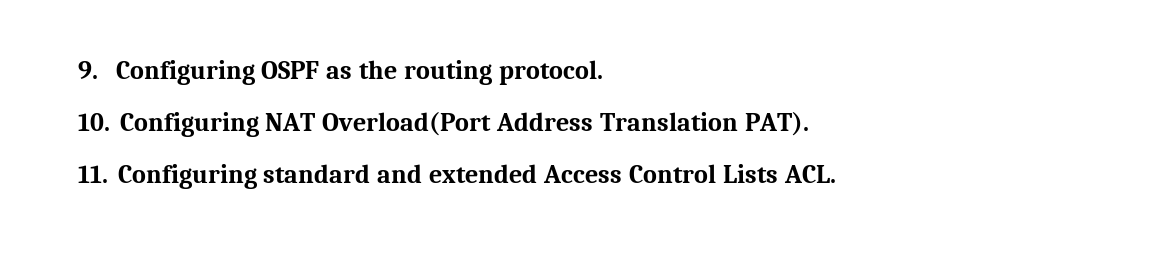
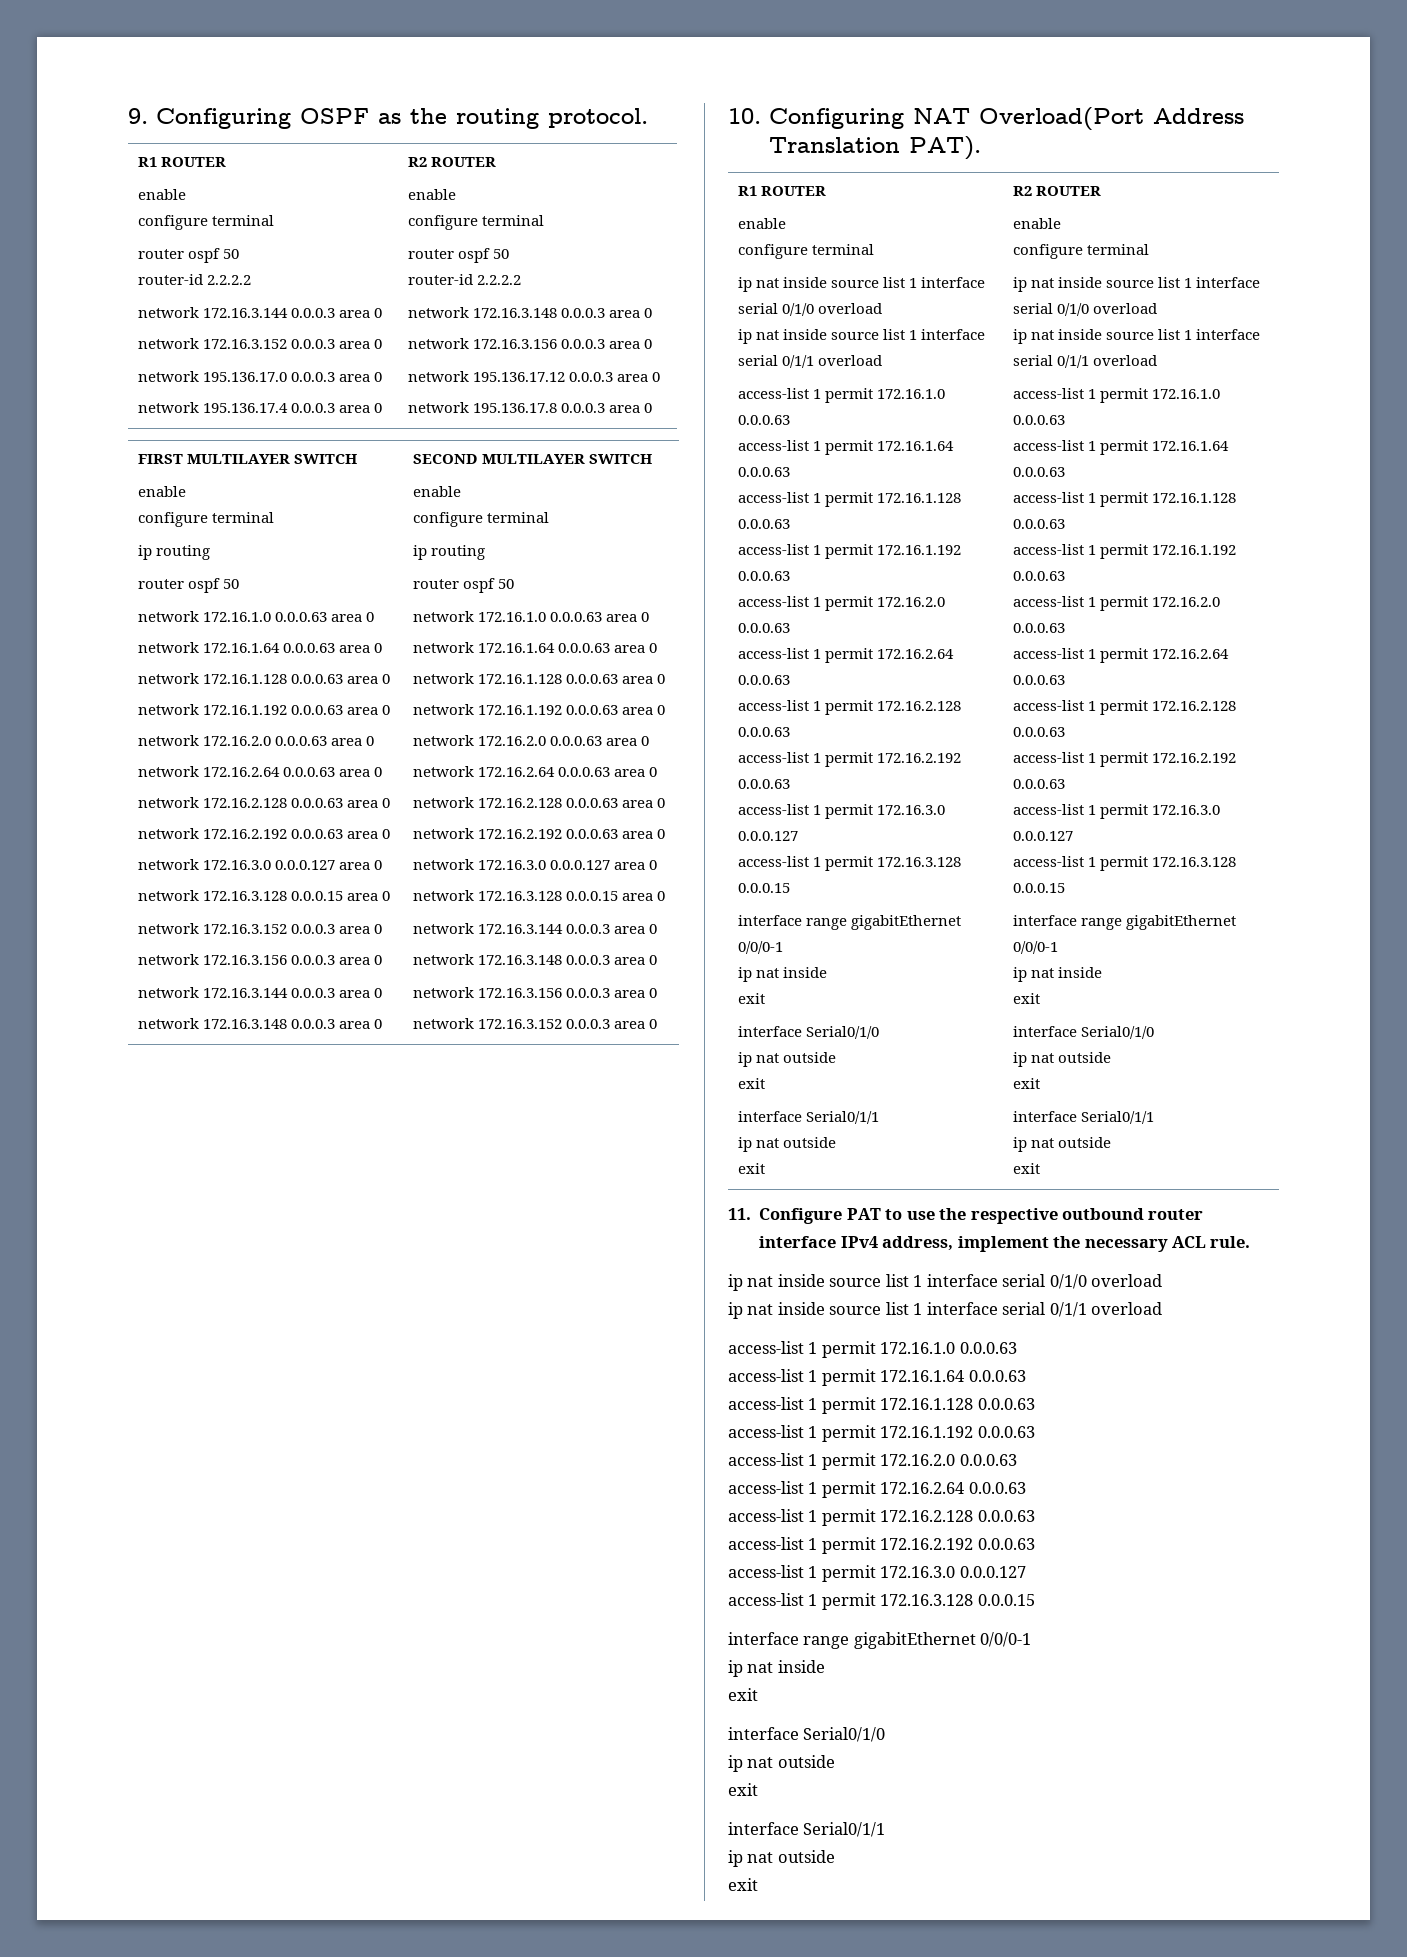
(603, 72) none -> [138,157,227,167] [138,189,187,200] [138,215,275,230] [138,248,240,263] [138,274,252,285] [138,307,383,318] [138,338,383,349] [138,371,383,382] [138,402,383,413] [408,157,497,167] [408,189,457,200] [408,215,545,230] [408,248,510,263] [408,274,522,285] [408,307,653,318] [408,338,653,349] [408,371,661,382] [408,402,653,413] [138,454,358,464] [138,486,187,497] [138,512,275,527] [138,545,211,560] [138,578,240,593] [138,611,375,622] [138,642,383,653] [138,673,391,684] [138,704,391,715] [138,735,375,746] [138,766,383,777] [138,797,391,808] [138,828,391,839] [138,859,383,870] [138,890,391,901] [138,923,383,934] [138,954,383,965] [138,987,383,998] [138,1018,383,1029] [413,454,653,464] [413,486,462,497] [413,512,550,527] [413,545,486,560] [413,578,515,593] [413,611,650,622] [413,642,658,653] [413,673,666,684] [413,704,666,715] [413,735,650,746] [413,766,658,777] [413,797,666,808] [413,828,666,839] [413,859,658,870] [413,890,666,901] [413,923,658,934] [413,954,658,965] [413,987,658,998] [413,1018,658,1029] // R1 ROUTER // enable // configure terminal // router ospf 50 // router-id 2.2.2.2 // network 172.16.3.144 0.0.0.3 area 0 // network 172.16.3.152 0.0.0.3 area 0 // network 195.136.17.0 0.0.0.3 area 0 // network 195.136.17.4 0.0.0.3 area 0 | R2 ROUTER // enable // configure terminal // router ospf 50 // router-id 2.2.2.2 // network 172.16.3.148 0.0.0.3 area 0 // network 172.16.3.156 0.0.0.3 area 0 // network 195.136.17.12 0.0.0.3 area 0 // network 195.136.17.8 0.0.0.3 area 0 // FIRST MULTILAYER SWITCH // enable // configure terminal // ip routing // router ospf 50 // network 172.16.1.0 0.0.0.63 area 0 // network 172.16.1.64 0.0.0.63 area 0 // network 172.16.1.128 0.0.0.63 area 0 // network 172.16.1.192 0.0.0.63 area 0 // network 172.16.2.0 0.0.0.63 area 0 // network 172.16.2.64 0.0.0.63 area 0 // network 172.16.2.128 0.0.0.63 area 0 // network 172.16.2.192 0.0.0.63 area 0 // network 172.16.3.0 0.0.0.127 area 0 // network 172.16.3.128 0.0.0.15 area 0 // network 172.16.3.152 0.0.0.3 area 0 // network 172.16.3.156 0.0.0.3 area 0 // network 172.16.3.144 0.0.0.3 area 0 // network 172.16.3.148 0.0.0.3 area 0 | SECOND MULTILAYER SWITCH // enable // configure terminal // ip routing // router ospf 50 // network 172.16.1.0 0.0.0.63 area 0 // network 172.16.1.64 0.0.0.63 area 0 // network 172.16.1.128 0.0.0.63 area 0 // network 172.16.1.192 0.0.0.63 area 0 // network 172.16.2.0 0.0.0.63 area 0 // network 172.16.2.64 0.0.0.63 area 0 // network 172.16.2.128 0.0.0.63 area 0 // network 172.16.2.192 0.0.0.63 area 0 // network 172.16.3.0 0.0.0.127 area 0 // network 172.16.3.128 0.0.0.15 area 0 // network 172.16.3.144 0.0.0.3 area 0 // network 172.16.3.148 0.0.0.3 area 0 // network 172.16.3.156 0.0.0.3 area 0 // network 172.16.3.152 0.0.0.3 area 0
[78,164,836,189] // 11. Configuring standard and extended Access Control Lists ACL. -> [738,186,827,196] [738,218,787,229] [738,244,875,259] [738,277,986,292] [738,303,883,316] [738,329,986,344] [738,355,883,368] [738,388,946,403] [738,415,791,425] [738,440,955,455] [738,467,791,477] [738,492,962,507] [738,519,791,529] [738,544,962,559] [738,571,791,581] [738,596,946,611] [738,623,791,633] [738,648,955,663] [738,675,791,685] [738,700,962,715] [738,727,791,737] [738,752,962,767] [738,779,791,789] [738,804,946,819] [738,831,799,841] [738,856,962,871] [738,883,791,893] [738,915,962,930] [738,941,784,954] [738,967,828,982] [738,993,766,1004] [738,1026,880,1039] [738,1052,837,1067] [738,1078,766,1089] [738,1111,880,1124] [738,1137,837,1152] [738,1163,766,1174] [1013,186,1102,196] [1013,218,1062,229] [1013,244,1150,259] [1013,277,1261,292] [1013,303,1158,316] [1013,329,1261,344] [1013,355,1158,368] [1013,388,1221,403] [1013,415,1066,425] [1013,440,1230,455] [1013,467,1066,477] [1013,492,1237,507] [1013,519,1066,529] [1013,544,1237,559] [1013,571,1066,581] [1013,596,1221,611] [1013,623,1066,633] [1013,648,1230,663] [1013,675,1066,685] [1013,700,1237,715] [1013,727,1066,737] [1013,752,1237,767] [1013,779,1066,789] [1013,804,1221,819] [1013,831,1074,841] [1013,856,1237,871] [1013,883,1066,893] [1013,915,1237,930] [1013,941,1059,954] [1013,967,1103,982] [1013,993,1041,1004] [1013,1026,1155,1039] [1013,1052,1112,1067] [1013,1078,1041,1089] [1013,1111,1155,1124] [1013,1137,1112,1152] [1013,1163,1041,1174] [728,1208,1204,1224] [759,1236,1251,1252] [728,1274,1163,1291] [728,1302,1163,1319] [728,1341,1017,1358] [728,1369,1026,1386] [728,1397,1035,1414] [728,1425,1035,1442] [728,1453,1017,1470] [728,1481,1026,1498] [728,1509,1035,1526] [728,1537,1035,1554] [728,1565,1026,1582] [728,1593,1035,1610] [728,1632,1032,1649] [728,1660,825,1677] [728,1688,758,1701] [728,1727,886,1742] [728,1755,835,1772] [728,1783,758,1796] [728,1822,886,1837] [728,1850,835,1867] [728,1878,758,1891] // R1 ROUTER // enable // configure terminal // ip nat inside source list 1 interface serial 0/1/0 overload // ip nat inside source list 1 interface serial 0/1/1 overload // access-list 1 permit 172.16.1.0 0.0.0.63 // access-list 1 permit 172.16.1.64 0.0.0.63 // access-list 1 permit 172.16.1.128 0.0.0.63 // access-list 1 permit 172.16.1.192 0.0.0.63 // access-list 1 permit 172.16.2.0 0.0.0.63 // access-list 1 permit 172.16.2.64 0.0.0.63 // access-list 1 permit 172.16.2.128 0.0.0.63 // access-list 1 permit 172.16.2.192 0.0.0.63 // access-list 1 permit 172.16.3.0 0.0.0.127 // access-list 1 permit 172.16.3.128 0.0.0.15 // interface range gigabitEthernet 0/0/0-1 // ip nat inside // exit // interface Serial0/1/0 // ip nat outside // exit // interface Serial0/1/1 // ip nat outside // exit | R2 ROUTER // enable // configure terminal // ip nat inside source list 1 interface serial 0/1/0 overload // ip nat inside source list 1 interface serial 0/1/1 overload // access-list 1 permit 172.16.1.0 0.0.0.63 // access-list 1 permit 172.16.1.64 0.0.0.63 // access-list 1 permit 172.16.1.128 0.0.0.63 // access-list 1 permit 172.16.1.192 0.0.0.63 // access-list 1 permit 172.16.2.0 0.0.0.63 // access-list 1 permit 172.16.2.64 0.0.0.63 // access-list 1 permit 172.16.2.128 0.0.0.63 // access-list 1 permit 172.16.2.192 0.0.0.63 // access-list 1 permit 172.16.3.0 0.0.0.127 // access-list 1 permit 172.16.3.128 0.0.0.15 // interface range gigabitEthernet 0/0/0-1 // ip nat inside // exit // interface Serial0/1/0 // ip nat outside // exit // interface Serial0/1/1 // ip nat outside // exit // 11. Configure PAT to use the respective outbound router interface IPv4 address, implement the necessary ACL rule. // ip nat inside source list 1 interface serial 0/1/0 overload // ip nat inside source list 1 interface serial 0/1/1 overload // access-list 1 permit 172.16.1.0 0.0.0.63 // access-list 1 permit 172.16.1.64 0.0.0.63 // access-list 1 permit 172.16.1.128 0.0.0.63 // access-list 1 permit 172.16.1.192 0.0.0.63 // access-list 1 permit 172.16.2.0 0.0.0.63 // access-list 1 permit 172.16.2.64 0.0.0.63 // access-list 1 permit 172.16.2.128 0.0.0.63 // access-list 1 permit 172.16.2.192 0.0.0.63 // access-list 1 permit 172.16.3.0 0.0.0.127 // access-list 1 permit 172.16.3.128 0.0.0.15 // interface range gigabitEthernet 0/0/0-1 // ip nat inside // exit // interface Serial0/1/0 // ip nat outside // exit // interface Serial0/1/1 // ip nat outside // exit

